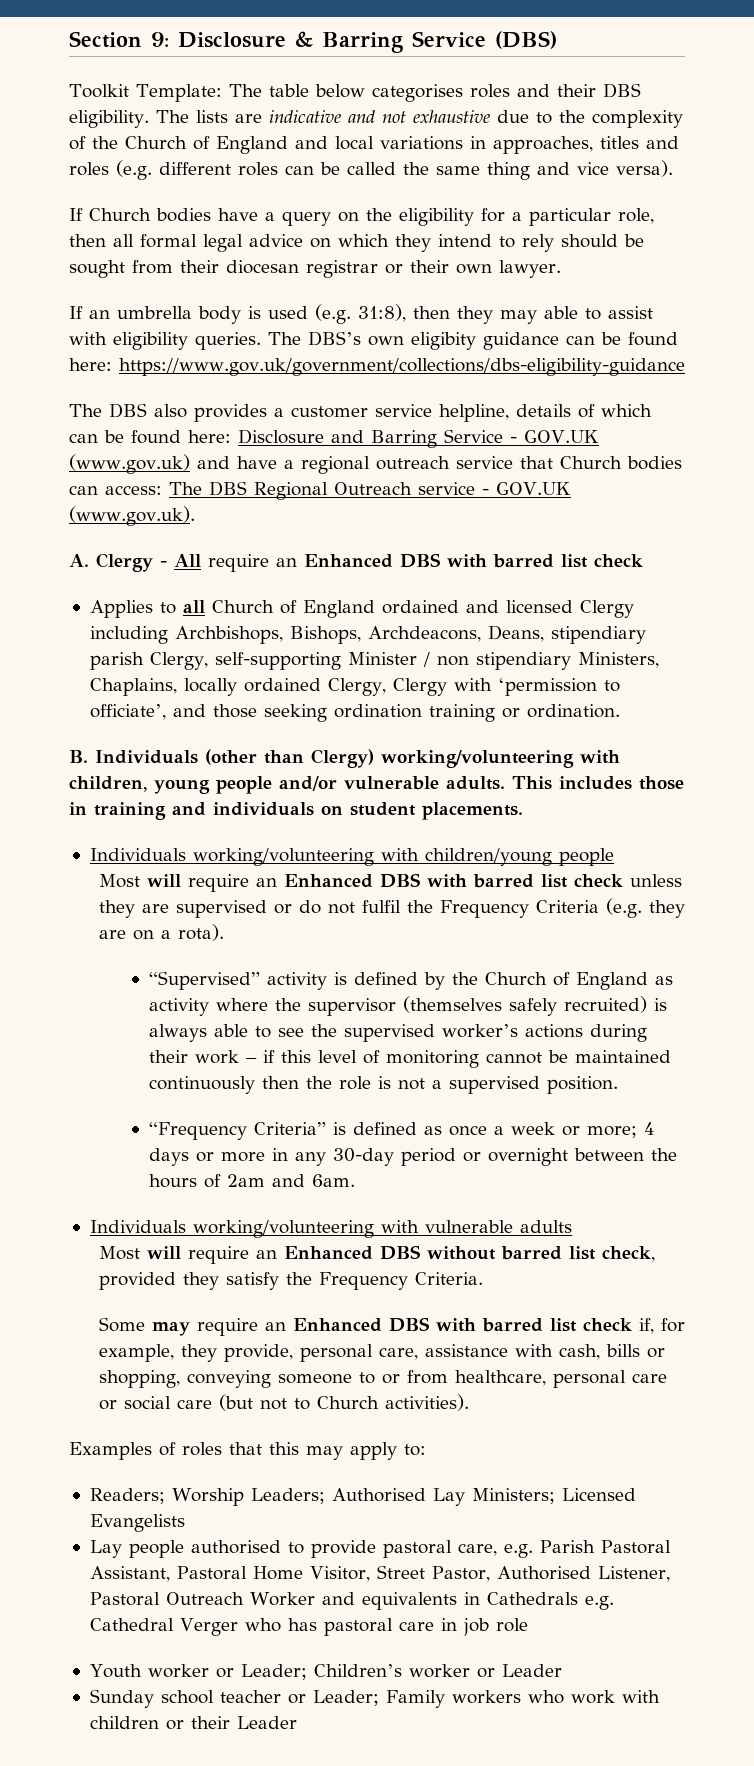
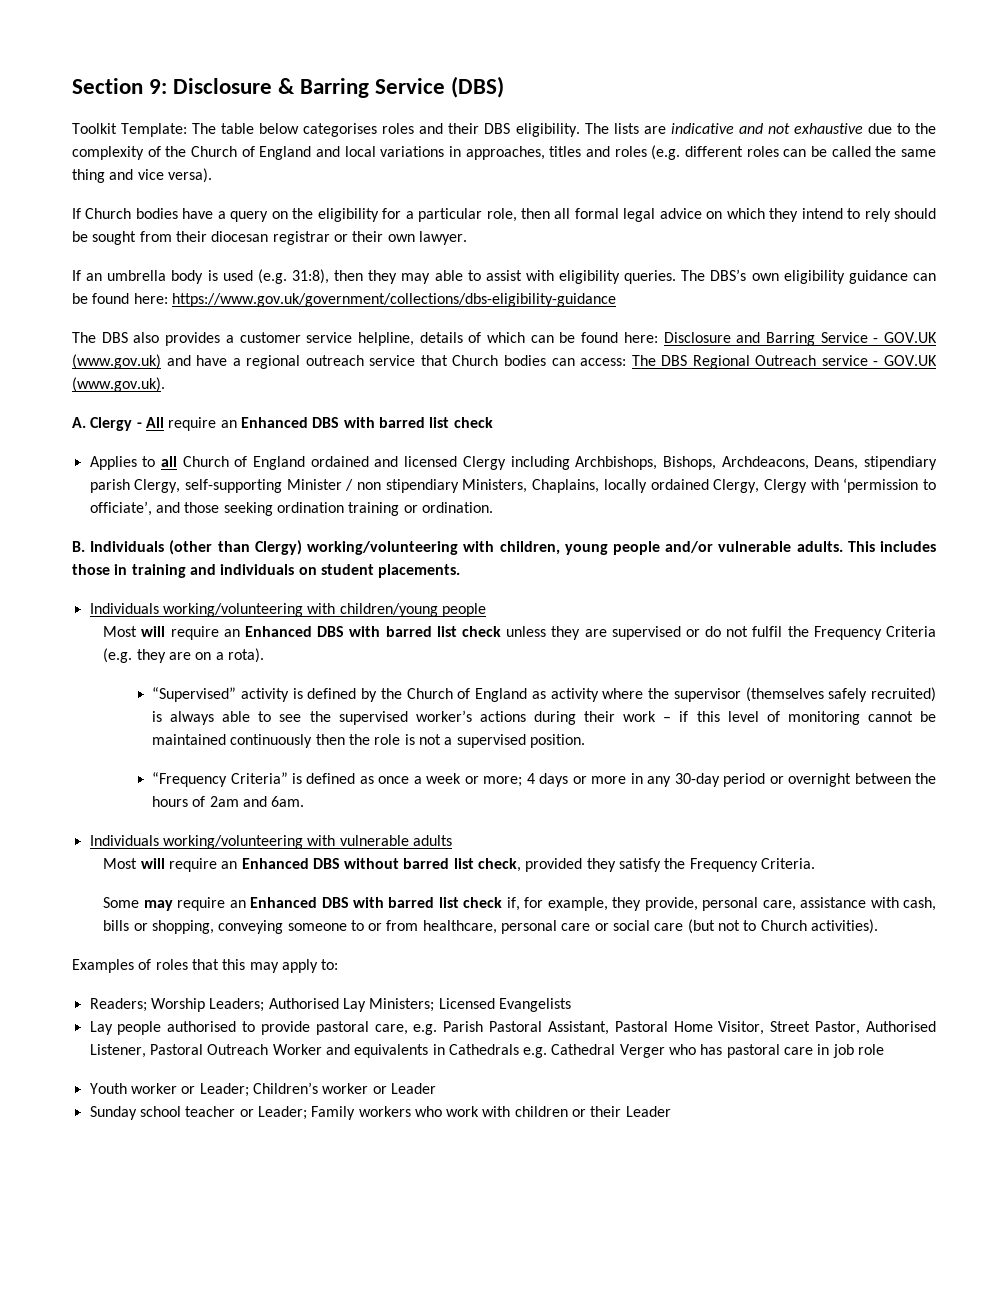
[411,332,476,350] eligibity -> [783,270,845,284] eligibility

